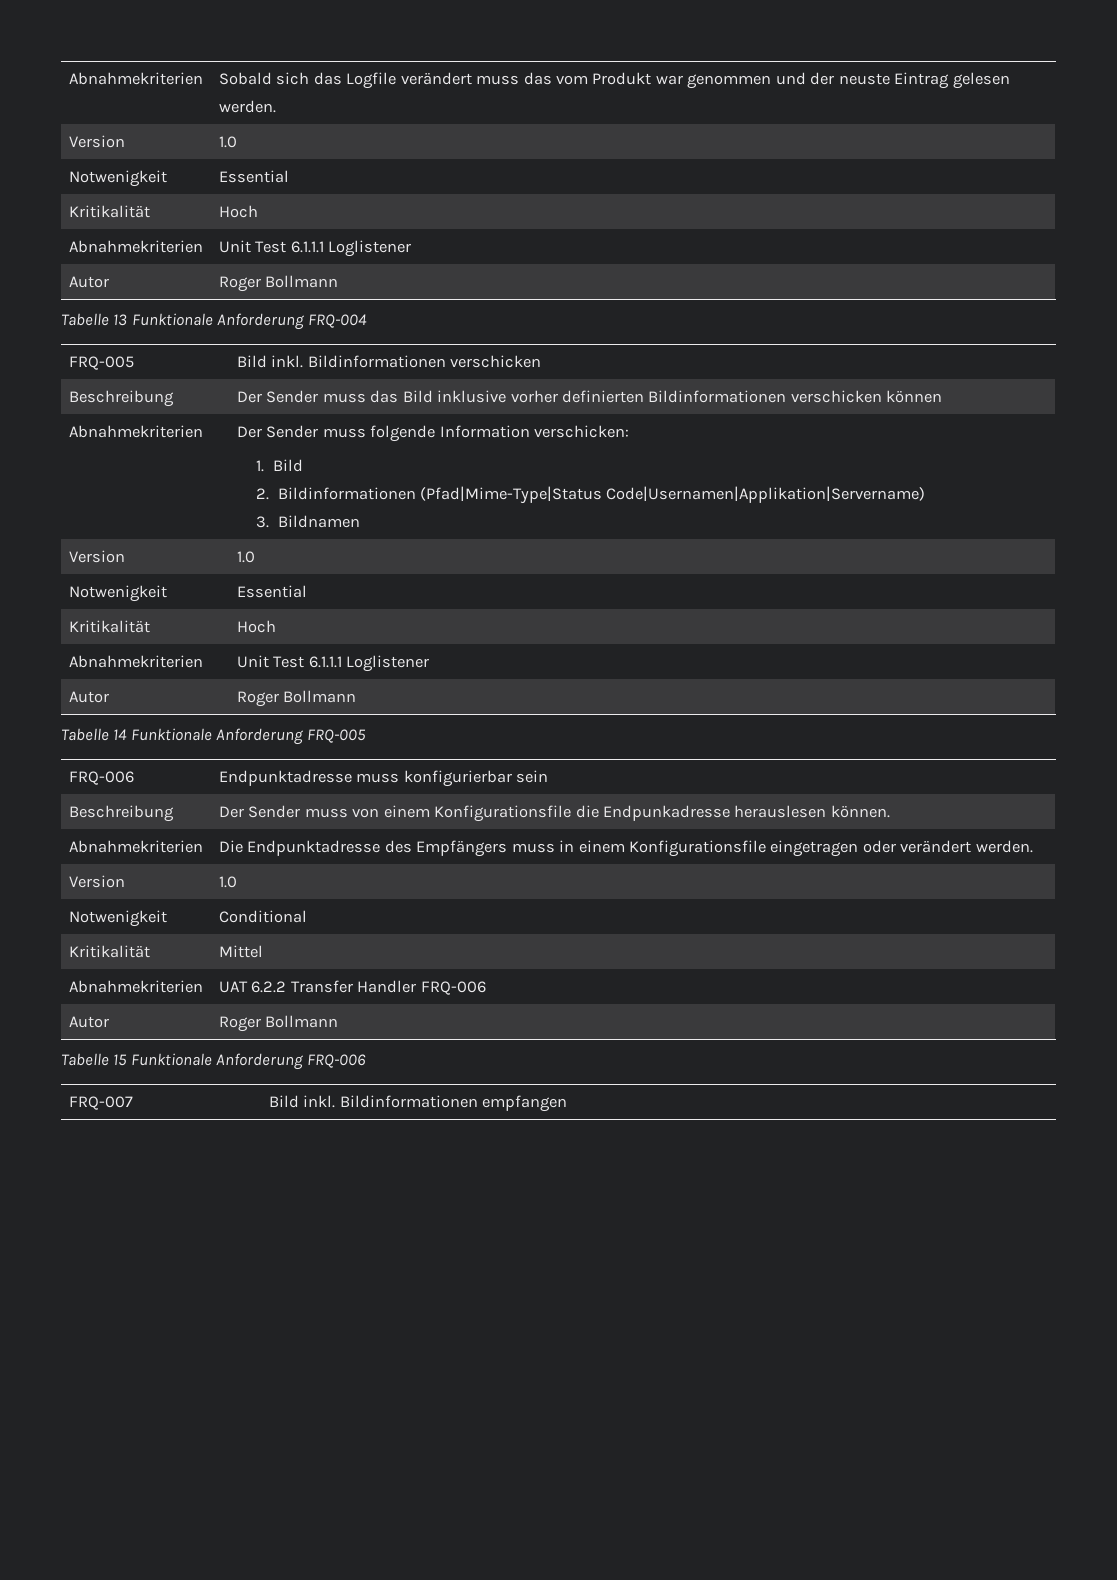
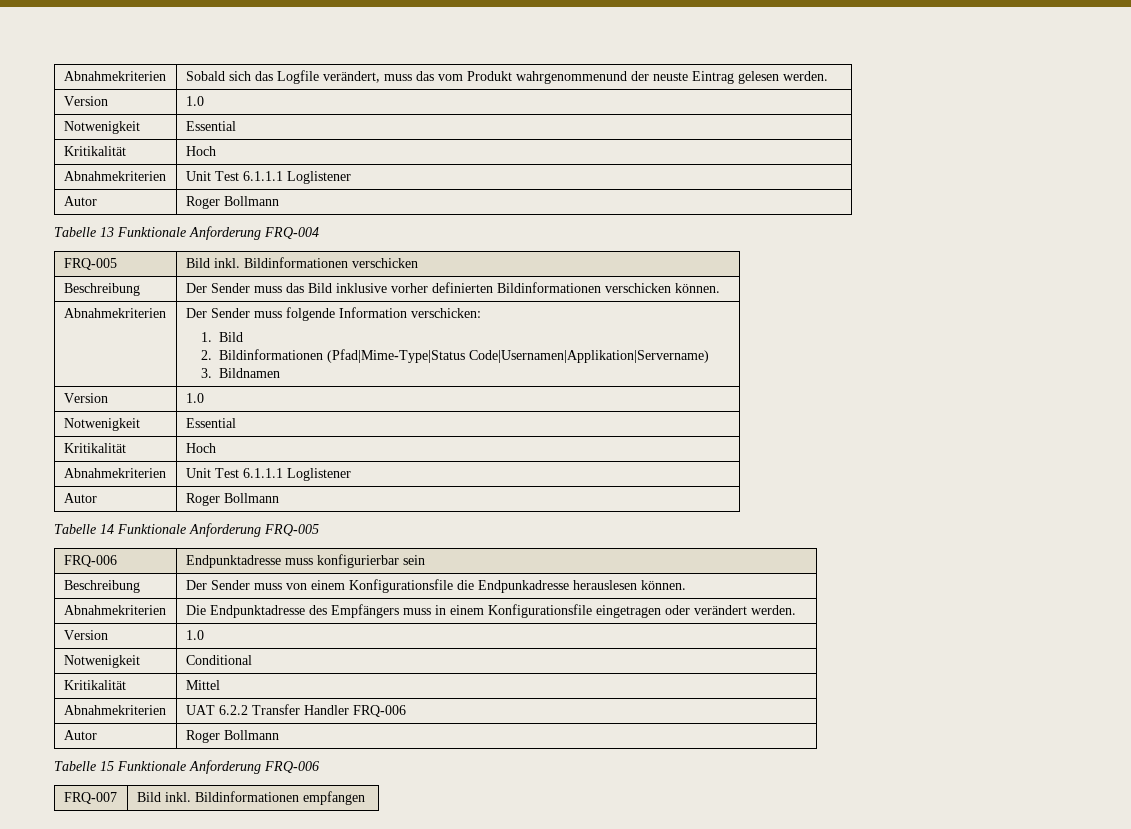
[400,72,472,85] verändert -> [322,71,380,83] verändert,
[655,72,806,89] war genommen und -> [515,71,627,84] wahrgenommenund
[886,390,943,403] können -> [674,283,720,293] können.

